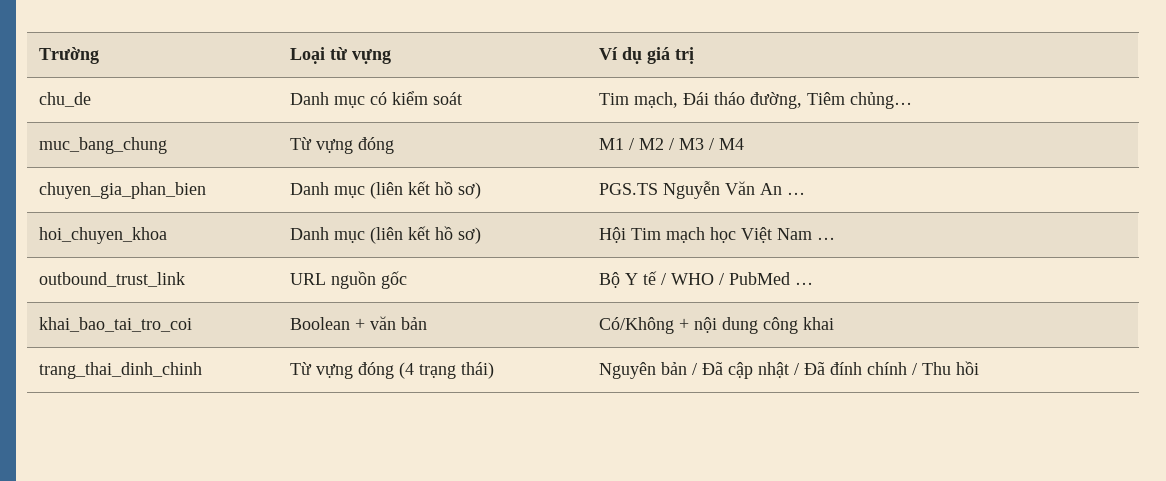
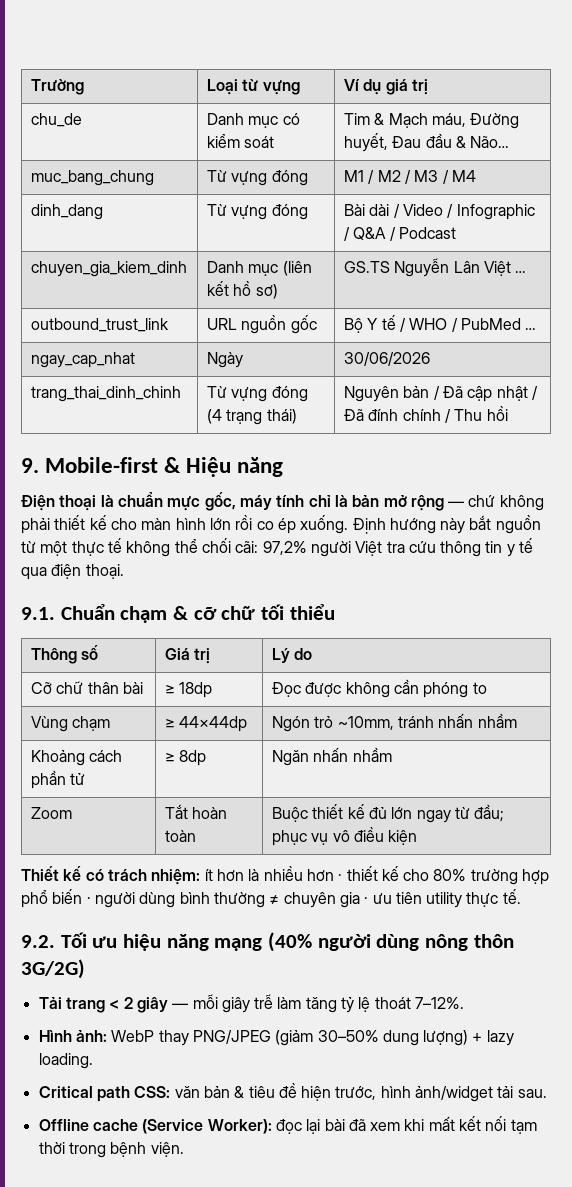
[634,92,913,109] mạch, Đái tháo đường, Tiêm chủng… -> [374,113,520,129] [343,133,510,152] & Mạch máu, Đường huyết, Đau đầu & Não…
[39,182,207,199] [290,181,482,199] [599,181,806,199] [39,227,168,244] [290,226,482,244] [599,227,813,243] chuyen_gia_phan_bien | Danh mục (liên kết hồ sơ) | PGS.TS Nguyễn Văn An … // hoi_chuyen_khoa | Danh mục (liên kết hồ sơ) | Hội Tim mạch học Việt Nam -> [30,204,103,220] [206,204,308,220] [343,204,535,220] [343,227,456,241] [30,261,187,277] [206,261,312,276] [206,281,278,299] [343,258,511,277] dinh_dang | Từ vựng đóng | Bài dài / Video / Infographic / Q&A / Podcast // chuyen_gia_kiem_dinh | Danh mục (liên kết hồ sơ) | GS.TS Nguyễn Lân Việt
[39,317,193,332] [290,316,428,330] [599,317,835,334] khai_bao_tai_tro_coi | Boolean + văn bản | Có/Không + nội dung công khai -> [30,352,135,368] [206,352,243,368] [343,352,430,366] ngay_cap_nhat | Ngày | 30/06/2026
(980, 368) none -> [21,457,284,477] [21,492,544,511] [21,515,541,534] [21,538,534,557] [21,564,124,580] [21,604,335,623] [30,645,99,664] [164,648,211,664] [271,648,313,663] [30,681,143,694] [164,682,213,698] [271,679,487,698] [30,716,111,732] [164,716,248,732] [271,713,517,732] [30,750,123,766] [30,770,86,789] [164,750,207,766] [271,747,392,766] [30,807,72,819] [164,804,228,819] [164,830,196,842] [271,804,505,823] [271,827,418,846] [21,866,550,885] [21,889,521,908] [21,932,514,952] [21,959,85,979] [38,994,465,1013] [38,1030,514,1046] [38,1053,93,1069] [38,1083,547,1102] [38,1116,537,1134] [38,1142,184,1158] // 9. Mobile-first & Hiệu năng // Điện thoại là chuẩn mực gốc, máy tính chỉ là bản mở rộng — chứ không phải thiết kế cho màn hình lớn rồi co ép xuống. Định hướng này bắt nguồn từ một thực tế không thể chối cãi: 97,2% người Việt tra cứu thông tin y tế qua điện thoại. // 9.1. Chuẩn chạm & cỡ chữ tối thiểu // Thông số | Giá trị | Lý do // Cỡ chữ thân bài | ≥ 18dp | Đọc được không cần phóng to // Vùng chạm | ≥ 44×44dp | Ngón trỏ ~10mm, tránh nhấn nhầm // Khoảng cách phần tử | ≥ 8dp | Ngăn nhấn nhầm // Zoom | Tắt hoàn toàn | Buộc thiết kế đủ lớn ngay từ đầu; phục vụ vô điều kiện // Thiết kế có trách nhiệm: ít hơn là nhiều hơn · thiết kế cho 80% trường hợp phổ biến · người dùng bình thường ≠ chuyên gia · ưu tiên utility thực tế. // 9.2. Tối ưu hiệu năng mạng (40% người dùng nông thôn 3G/2G) // Tải trang < 2 giây — mỗi giây trễ làm tăng tỷ lệ thoát 7–12%. // Hình ảnh: WebP thay PNG/JPEG (giảm 30–50% dung lượng) + lazy loading. // Critical path CSS: văn bản & tiêu đề hiện trước, hình ảnh/widget tải sau. // Offline cache (Service Worker): đọc lại bài đã xem khi mất kết nối tạm thời trong bệnh viện.

